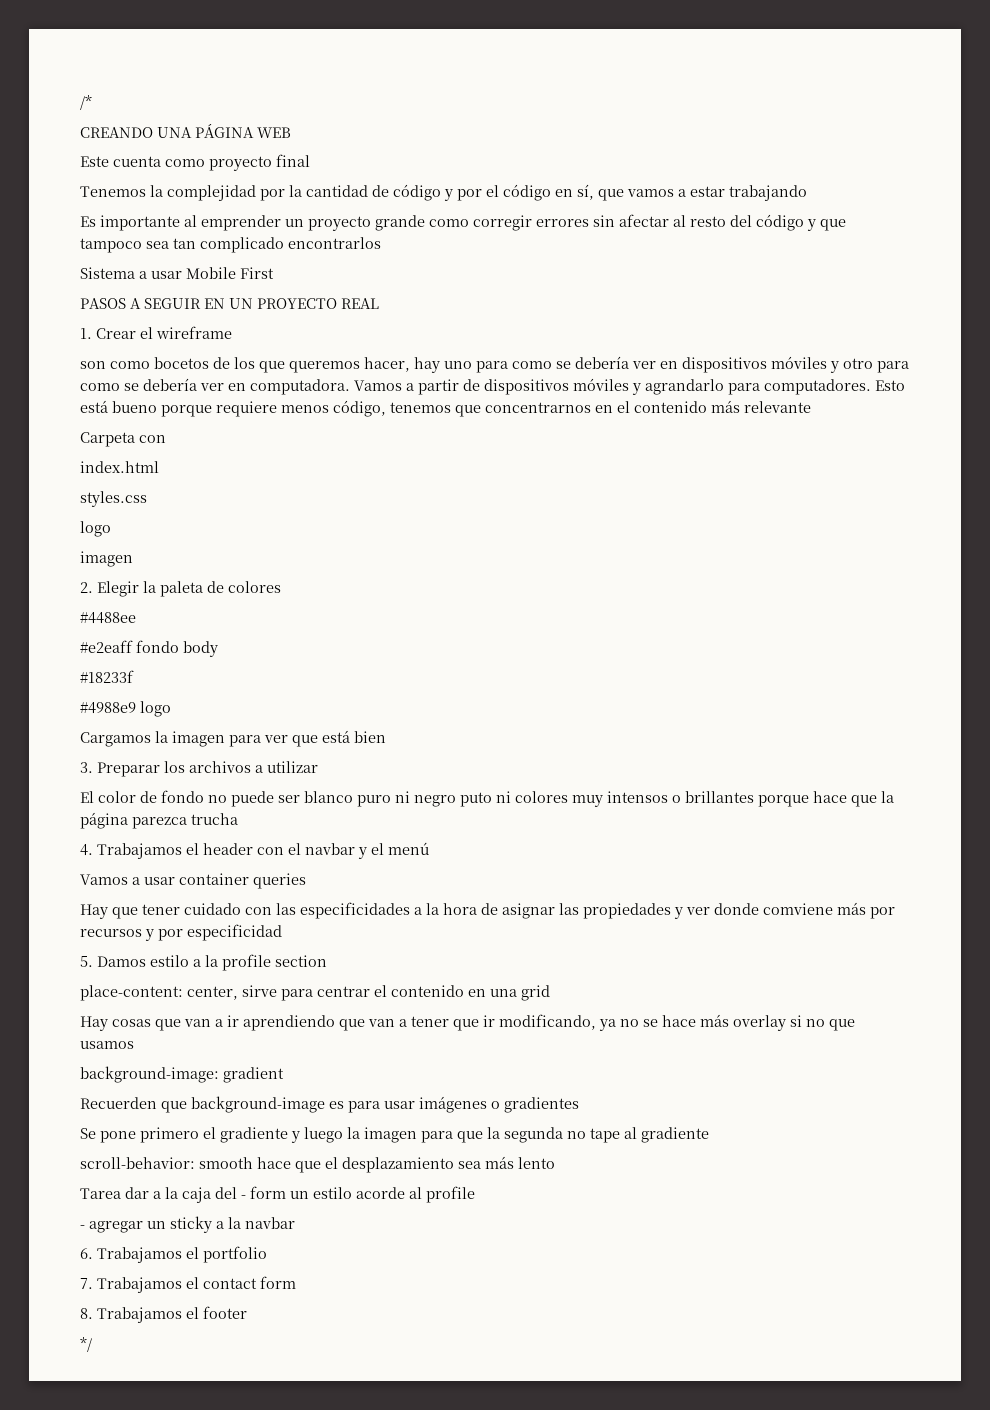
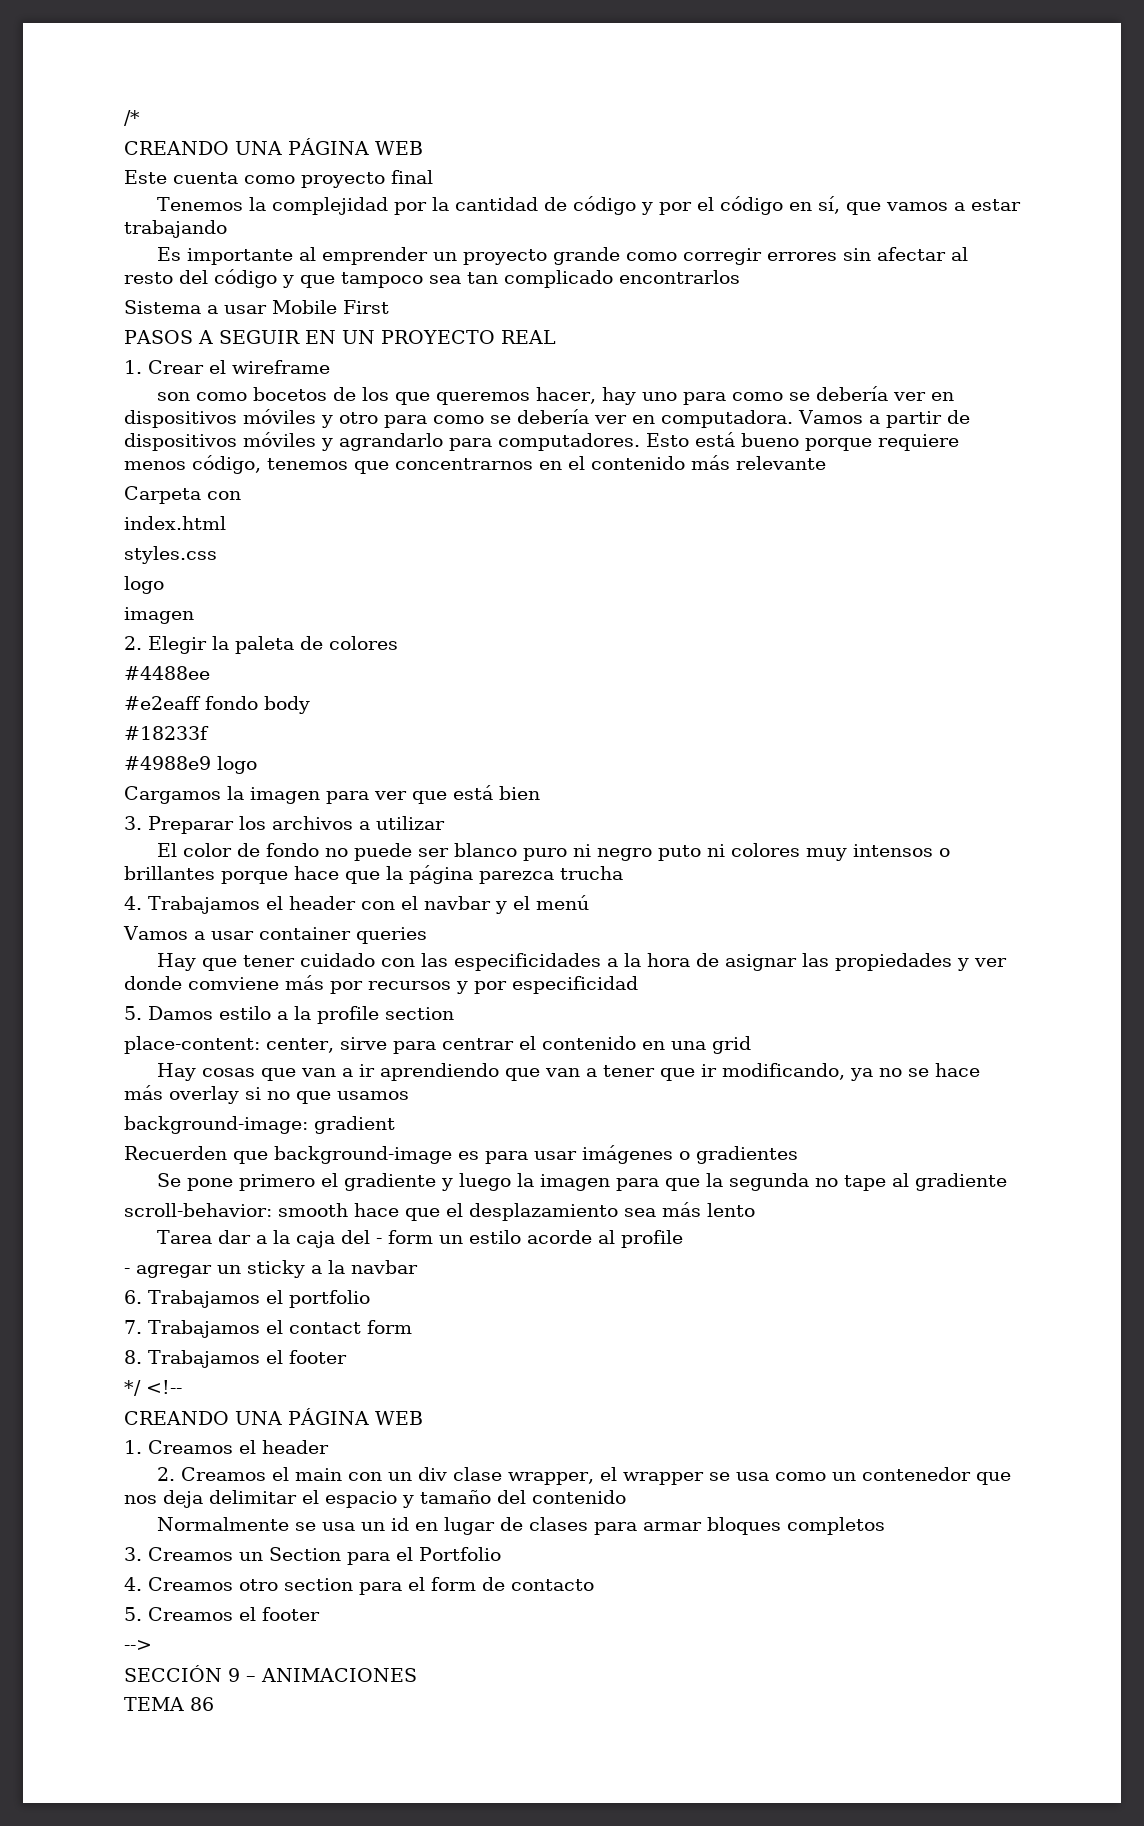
(92, 1344) none -> [146,1380,182,1394] [124,1408,423,1425] [124,1440,329,1454] [156,1467,1011,1485] [124,1490,626,1508] [156,1517,885,1535] [124,1547,501,1565] [124,1577,594,1595] [124,1607,320,1621] [124,1640,152,1651] [124,1665,417,1682] [124,1697,214,1711] <!-- // CREANDO UNA PÁGINA WEB // 1. Creamos el header // 2. Creamos el main con un div clase wrapper, el wrapper se usa como un contenedor que nos deja delimitar el espacio y tamaño del contenido // Normalmente se usa un id en lugar de clases para armar bloques completos // 3. Creamos un Section para el Portfolio // 4. Creamos otro section para el form de contacto // 5. Creamos el footer // --> // SECCIÓN 9 – ANIMACIONES // TEMA 86

